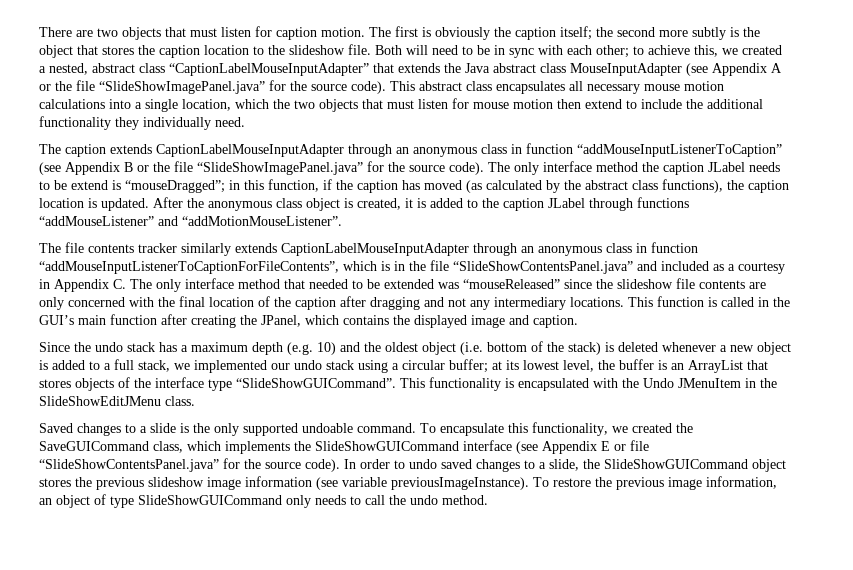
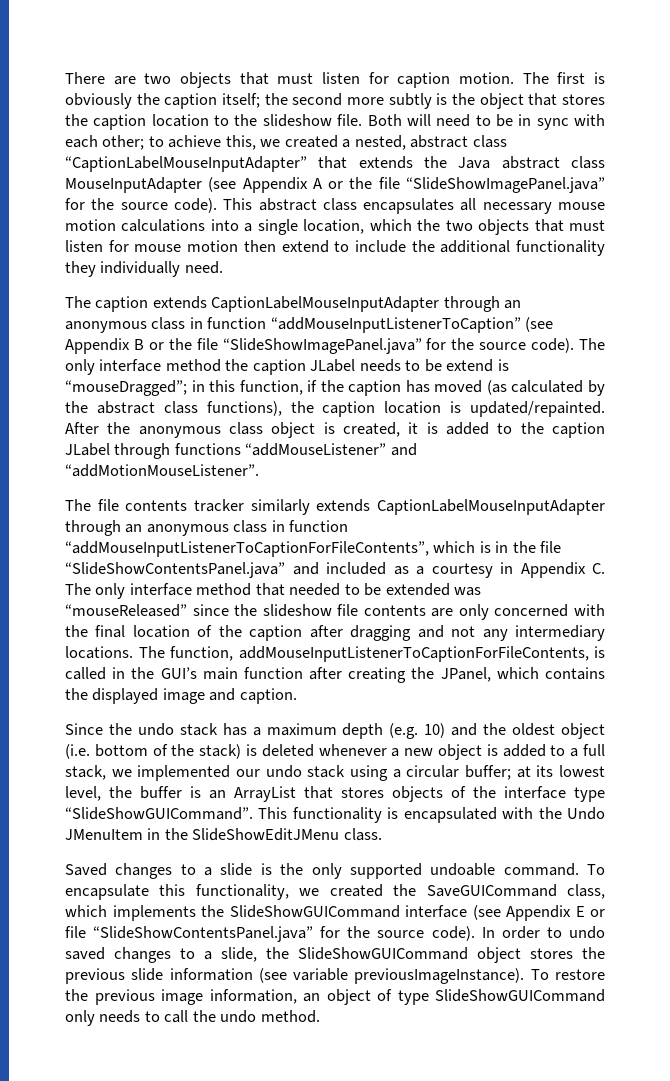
[101,198,149,211] updated. -> [470,401,605,417] updated/repainted.
[628,296,704,307] This function -> [138,646,589,662] The function, addMouseInputListenerToCaptionForFileContents,
[148,477,241,490] slideshow image -> [131,968,164,981] slide

